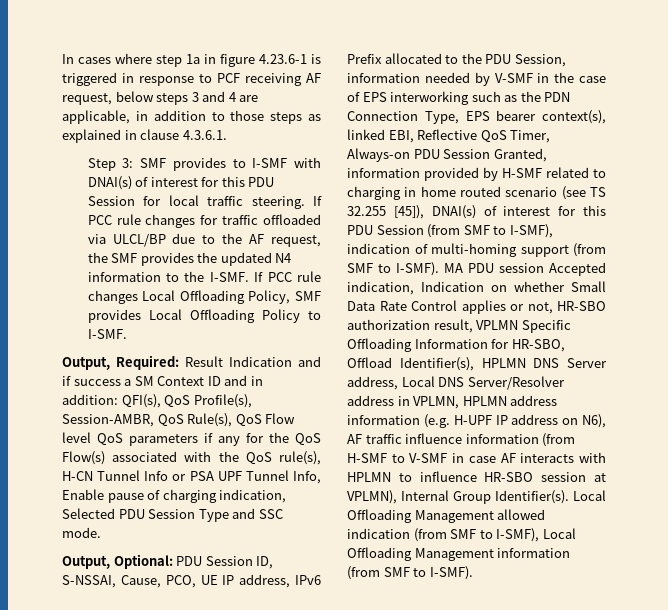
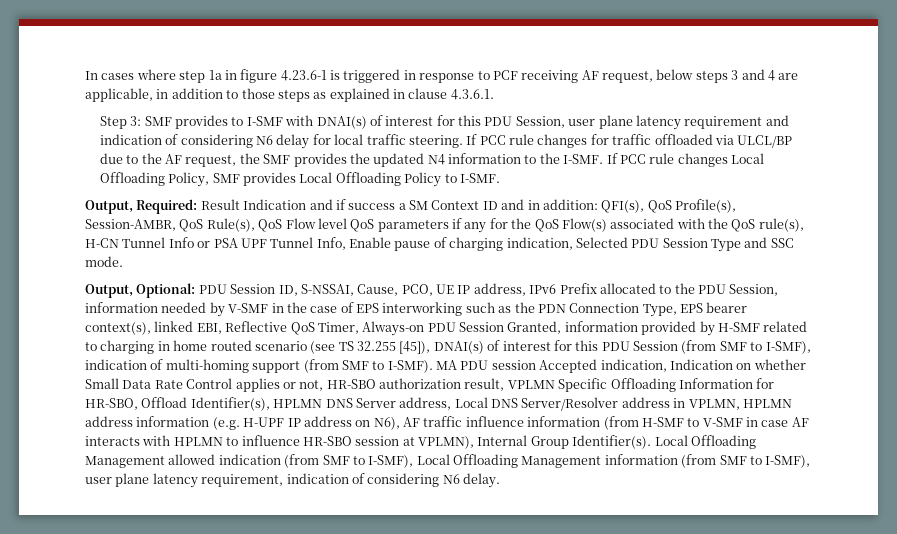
[87,196,135,206] Session -> [515,115,789,130] [99,134,310,149] Session, user plane latency requirement and indication of considering N6 delay
[429,566,473,580] I-SMF). -> [765,455,811,468] [85,473,500,488] I-SMF), user plane latency requirement, indication of considering N6 delay.

